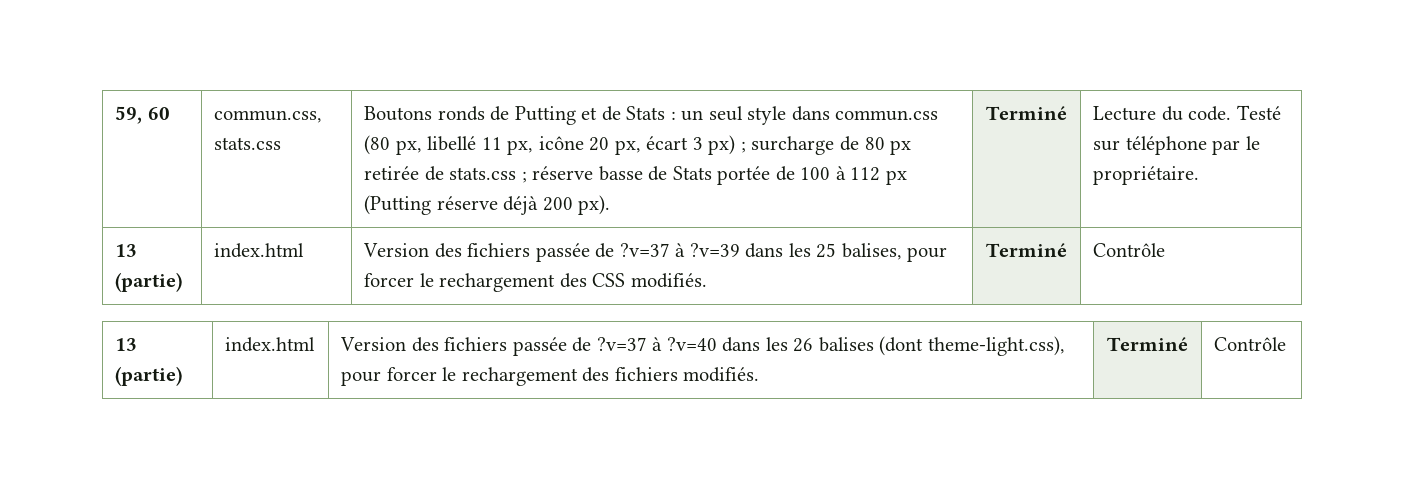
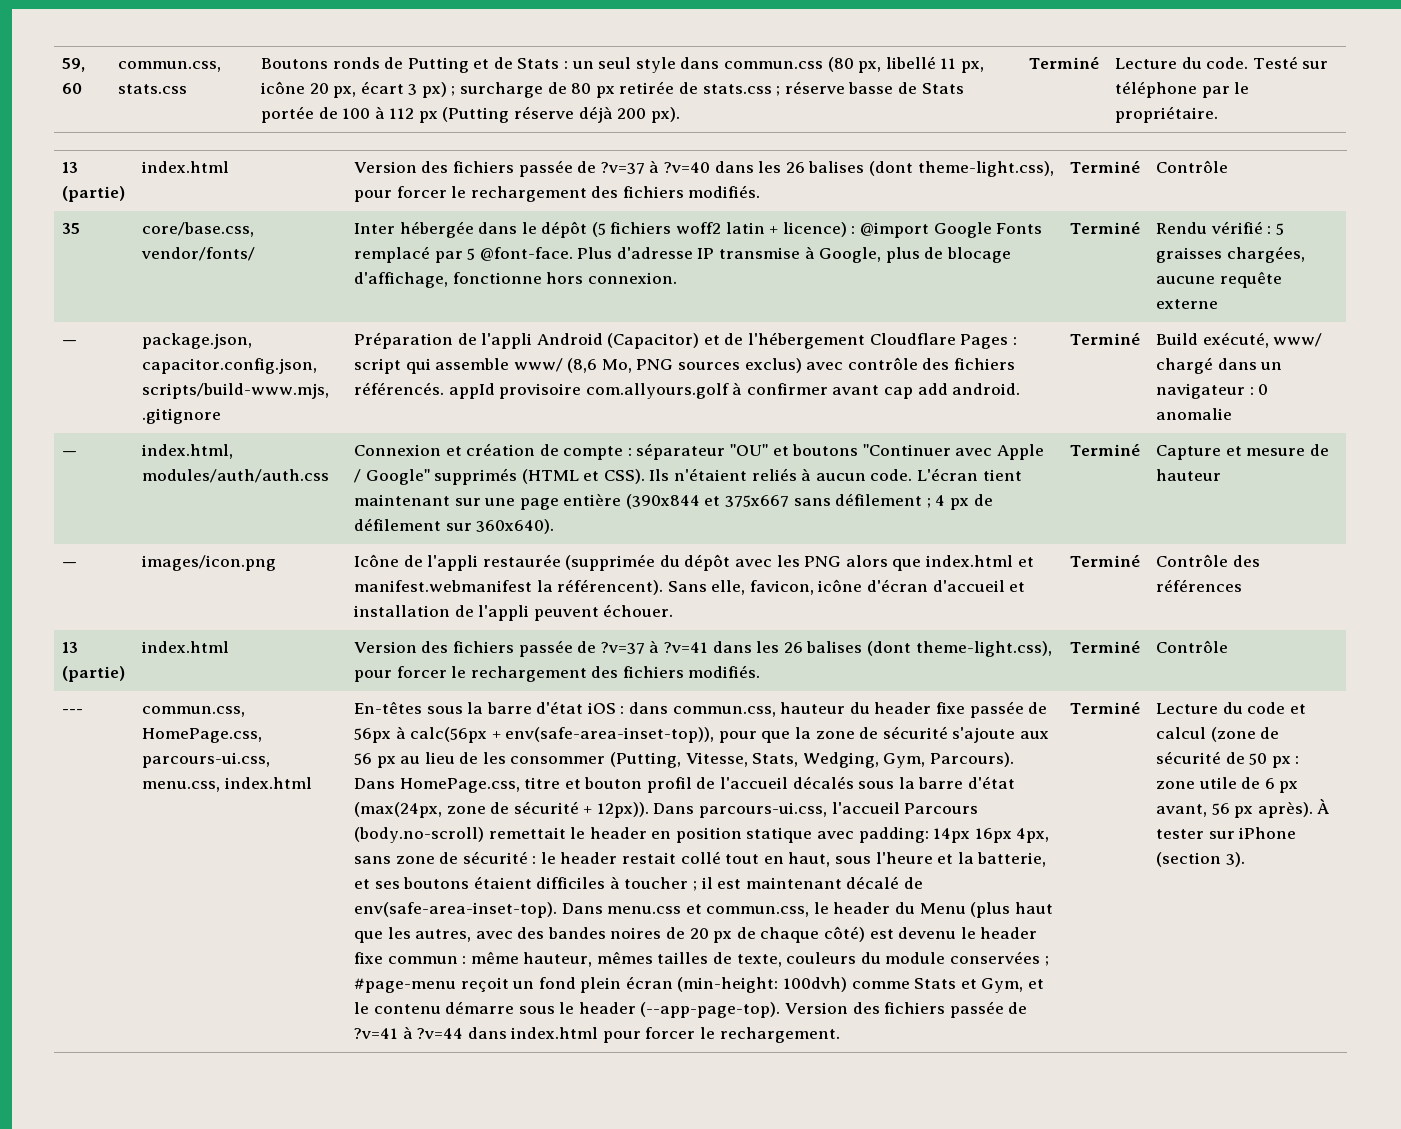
[115,244,138,257] [115,272,183,292] [214,243,305,258] [363,243,948,262] [364,273,707,292] [986,243,1067,257] [1093,243,1166,257] // 13 (partie) | index.html | Version des fichiers passée de ?v=37 à ?v=39 dans les 25 balises, pour forcer le rechargement des CSS modifiés. | Terminé | Contrôle -> (1218, 114) none
(1287, 344) none -> [61,223,80,234] [141,222,254,237] [140,247,255,261] [353,221,1043,238] [353,246,1011,263] [353,272,677,288] [1070,221,1141,234] [1155,221,1284,235] [1155,246,1305,263] [1155,271,1282,288] [1155,299,1218,309] [61,340,77,345] [141,333,252,349] [141,358,317,374] [141,383,329,399] [141,408,221,424] [353,332,1017,349] [353,357,1015,374] [353,382,1021,399] [1070,332,1141,345] [1155,332,1323,348] [1155,357,1283,374] [1155,383,1269,399] [1155,408,1232,420] [61,451,77,456] [140,444,233,459] [141,469,329,483] [353,443,1044,460] [353,468,1022,485] [353,493,993,510] [353,518,555,534] [1070,443,1141,456] [1155,444,1329,460] [1155,469,1221,481] [61,562,77,567] [140,555,276,571] [353,554,1034,571] [353,579,1026,595] [352,604,674,621] [1070,554,1141,567] [1155,554,1260,567] [1155,579,1242,592] [61,642,78,653] [61,666,125,682] [140,641,229,653] [353,640,1052,657] [353,665,761,682] [1070,640,1141,653] [1155,640,1228,653] [61,709,83,714] [141,706,245,717] [141,728,262,743] [141,752,270,768] [141,777,312,792] [353,701,1048,718] [353,726,1049,743] [353,752,1014,768] [353,776,1015,793] [353,801,979,818] [353,827,1050,843] [353,851,1047,867] [353,876,923,891] [353,902,1053,918] [353,926,1038,943] [353,951,1049,967] [353,976,1044,993] [353,1001,1028,1018] [353,1026,840,1043] [1070,701,1141,714] [1155,702,1306,714] [1155,727,1280,742] [1155,751,1300,768] [1155,777,1299,793] [1155,799,1330,818] [1155,827,1297,839] [1155,852,1245,867] // 35 | core/base.css, vendor/fonts/ | Inter hébergée dans le dépôt (5 fichiers woff2 latin + licence) : @import Google Fonts remplacé par 5 @font-face. Plus d'adresse IP transmise à Google, plus de blocage d'affichage, fonctionne hors connexion. | Terminé | Rendu vérifié : 5 graisses chargées, aucune requête externe // — | package.json, capacitor.config.json, scripts/build-www.mjs, .gitignore | Préparation de l'appli Android (Capacitor) et de l'hébergement Cloudflare Pages : script qui assemble www/ (8,6 Mo, PNG sources exclus) avec contrôle des fichiers référencés. appId provisoire com.allyours.golf à confirmer avant cap add android. | Terminé | Build exécuté, www/ chargé dans un navigateur : 0 anomalie // — | index.html, modules/auth/auth.css | Connexion et création de compte : séparateur "OU" et boutons "Continuer avec Apple / Google" supprimés (HTML et CSS). Ils n'étaient reliés à aucun code. L'écran tient maintenant sur une page entière (390x844 et 375x667 sans défilement ; 4 px de défilement sur 360x640). | Terminé | Capture et mesure de hauteur // — | images/icon.png | Icône de l'appli restaurée (supprimée du dépôt avec les PNG alors que index.html et manifest.webmanifest la référencent). Sans elle, favicon, icône d'écran d'accueil et installation de l'appli peuvent échouer. | Terminé | Contrôle des références // 13 (partie) | index.html | Version des fichiers passée de ?v=37 à ?v=41 dans les 26 balises (dont theme-light.css), pour forcer le rechargement des fichiers modifiés. | Terminé | Contrôle // --- | commun.css, HomePage.css, parcours-ui.css, menu.css, index.html | En-têtes sous la barre d'état iOS : dans commun.css, hauteur du header fixe passée de 56px à calc(56px + env(safe-area-inset-top)), pour que la zone de sécurité s'ajoute aux 56 px au lieu de les consommer (Putting, Vitesse, Stats, Wedging, Gym, Parcours). Dans HomePage.css, titre et bouton profil de l'accueil décalés sous la barre d'état (max(24px, zone de sécurité + 12px)). Dans parcours-ui.css, l'accueil Parcours (body.no-scroll) remettait le header en position statique avec padding: 14px 16px 4px, sans zone de sécurité : le header restait collé tout en haut, sous l'heure et la batterie, et ses boutons étaient difficiles à toucher ; il est maintenant décalé de env(safe-area-inset-top). Dans menu.css et commun.css, le header du Menu (plus haut que les autres, avec des bandes noires de 20 px de chaque côté) est devenu le header fixe commun : même hauteur, mêmes tailles de texte, couleurs du module conservées ; #page-menu reçoit un fond plein écran (min-height: 100dvh) comme Stats et Gym, et le contenu démarre sous le header (--app-page-top). Version des fichiers passée de ?v=41 à ?v=44 dans index.html pour forcer le rechargement. | Terminé | Lecture du code et calcul (zone de sécurité de 50 px : zone utile de 6 px avant, 56 px après). À tester sur iPhone (section 3).

